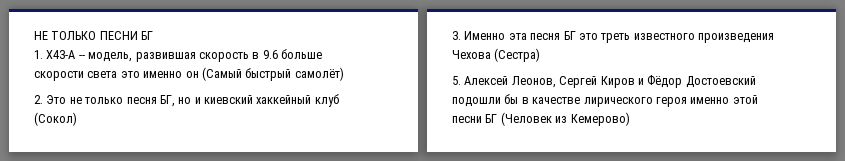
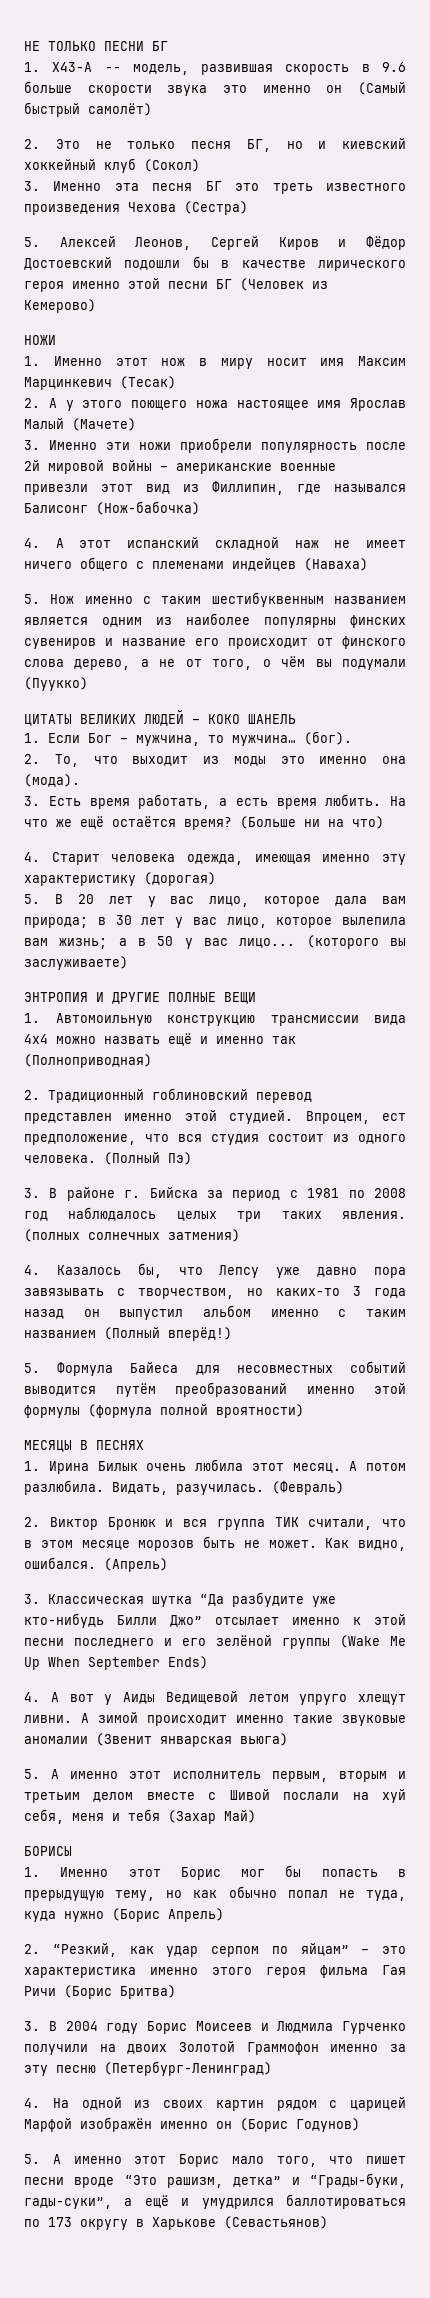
[87,71,118,78] света -> [167,85,208,96] звука
[256,95,312,104] хаккейный -> [24,159,96,170] хоккейный
(630, 119) none -> [24,335,56,345] [24,356,406,369] [24,376,176,390] [24,398,406,411] [24,418,136,431] [24,438,406,453] [24,460,336,474] [24,480,406,495] [24,501,200,515] [24,537,406,550] [24,557,368,571] [24,592,406,607] [24,613,406,628] [24,636,406,649] [24,656,407,670] [24,677,88,691] [24,710,296,726] [24,731,352,746] [24,754,406,767] [24,774,80,787] [24,794,406,809] [24,816,384,830] [24,852,406,865] [24,872,216,886] [24,894,406,907] [24,915,406,928] [24,935,406,949] [24,956,128,970] [24,992,256,1004] [24,1013,406,1026] [24,1033,296,1046] [24,1054,152,1068] [24,1088,312,1103] [24,1110,406,1124] [24,1134,406,1145] [24,1152,192,1165] [24,1187,406,1201] [24,1207,406,1222] [24,1229,240,1242] [24,1263,406,1278] [24,1286,406,1299] [24,1305,406,1320] [24,1327,232,1341] [24,1361,406,1376] [24,1382,406,1397] [24,1404,304,1418] [24,1440,144,1452] [24,1459,406,1474] [24,1480,344,1495] [24,1517,406,1530] [24,1536,406,1551] [24,1557,168,1572] [24,1592,336,1607] [24,1613,406,1628] [24,1635,406,1649] [24,1656,208,1670] [24,1691,406,1705] [24,1712,406,1726] [24,1733,288,1747] [24,1769,406,1782] [24,1789,406,1803] [24,1809,256,1824] [24,1846,72,1856] [24,1865,406,1880] [24,1886,407,1901] [24,1908,224,1922] [24,1943,406,1957] [24,1965,406,1978] [24,1985,176,1999] [24,2021,406,2034] [24,2041,406,2055] [24,2061,272,2076] [24,2097,406,2111] [24,2117,360,2132] [24,2154,406,2167] [24,2173,406,2188] [24,2194,406,2209] [24,2216,328,2230] // НОЖИ // 1. Именно этот нож в миру носит имя Максим Марцинкевич (Тесак) // 2. А у этого поющего ножа настоящее имя Ярослав Малый (Мачете) // 3. Именно эти ножи приобрели популярность после 2й мировой войны – американские военные привезли этот вид из Филлипин, где назывался Балисонг (Нож-бабочка) // 4. А этот испанский складной наж не имеет ничего общего с племенами индейцев (Наваха) // 5. Нож именно с таким шестибуквенным названием является одним из наиболее популярны финских сувениров и название его происходит от финского слова дерево, а не от того, о чём вы подумали (Пуукко) // ЦИТАТЫ ВЕЛИКИХ ЛЮДЕЙ – КОКО ШАНЕЛЬ // 1. Если Бог – мужчина, то мужчина… (бог). // 2. То, что выходит из моды это именно она (мода). // 3. Есть время работать, а есть время любить. На что же ещё остаётся время? (Больше ни на что) // 4. Старит человека одежда, имеющая именно эту характеристику (дорогая) // 5. В 20 лет у вас лицо, которое дала вам природа; в 30 лет у вас лицо, которое вылепила вам жизнь; а в 50 у вас лицо... (которого вы заслуживаете) // ЭНТРОПИЯ И ДРУГИЕ ПОЛНЫЕ ВЕЩИ // 1. Автомоильную конструкцию трансмиссии вида 4х4 можно назвать ещё и именно так (Полноприводная) // 2. Традиционный гоблиновский перевод представлен именно этой студией. Впроцем, ест предположение, что вся студия состоит из одного человека. (Полный Пэ) // 3. В районе г. Бийска за период с 1981 по 2008 год наблюдалось целых три таких явления. (полных солнечных затмения) // 4. Казалось бы, что Лепсу уже давно пора завязывать с творчеством, но каких-то 3 года назад он выпустил альбом именно с таким названием (Полный вперёд!) // 5. Формула Байеса для несовместных событий выводится путём преобразований именно этой формулы (формула полной вроятности) // МЕСЯЦЫ В ПЕСНЯХ // 1. Ирина Билык очень любила этот месяц. А потом разлюбила. Видать, разучилась. (Февраль) // 2. Виктор Бронюк и вся группа ТИК считали, что в этом месяце морозов быть не может. Как видно, ошибался. (Апрель) // 3. Классическая шутка “Да разбудите уже кто-нибудь Билли Джо” отсылает именно к этой песни последнего и его зелёной группы (Wake Me Up When September Ends) // 4. А вот у Аиды Ведищевой летом упруго хлещут ливни. А зимой происходит именно такие звуковые аномалии (Звенит январская вьюга) // 5. А именно этот исполнитель первым, вторым и третьим делом вместе с Шивой послали на хуй себя, меня и тебя (Захар Май) // БОРИСЫ // 1. Именно этот Борис мог бы попасть в прерыдущую тему, но как обычно попал не туда, куда нужно (Борис Апрель) // 2. “Резкий, как удар серпом по яйцам” – это характеристика именно этого героя фильма Гая Ричи (Борис Бритва) // 3. В 2004 году Борис Моисеев и Людмила Гурченко получили на двоих Золотой Граммофон именно за эту песню (Петербург-Ленинград) // 4. На одной из своих картин рядом с царицей Марфой изображён именно он (Борис Годунов) // 5. А именно этот Борис мало того, что пишет песни вроде “Это рашизм, детка” и “Грады-буки, гады-суки”, а ещё и умудрился баллотироваться по 173 округу в Харькове (Севастьянов)

